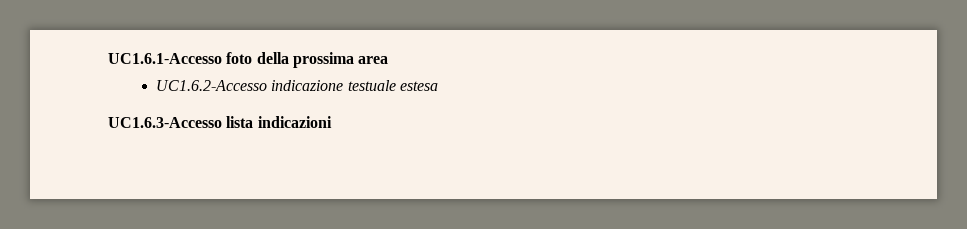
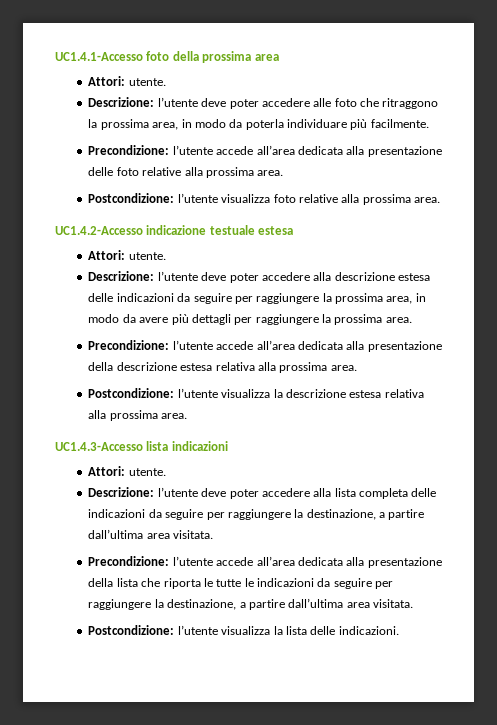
[108,53,222,64] UC1.6.1-Accesso -> [55,52,143,61] UC1.4.1-Accesso
[156,80,439,91] [108,116,332,128] UC1.6.2-Accesso indicazione testuale estesa // UC1.6.3-Accesso lista indicazioni -> [88,76,166,86] [88,97,439,109] [88,119,429,130] [88,145,442,157] [88,167,284,178] [88,193,441,205] [55,225,294,235] [88,250,166,260] [88,271,431,283] [88,293,426,304] [88,314,412,325] [88,340,442,352] [88,362,357,373] [88,388,424,398] [88,410,188,421] [55,441,228,451] [88,466,166,476] [88,487,437,499] [88,509,425,520] [88,529,214,539] [88,556,442,568] [88,578,394,589] [88,598,414,610] [88,625,399,635] Attori: utente. // Descrizione: l’utente deve poter accedere alle foto che ritraggono la prossima area, in modo da poterla individuare più facilmente. // Precondizione: l’utente accede all’area dedicata alla presentazione delle foto relative alla prossima area. // Postcondizione: l’utente visualizza foto relative alla prossima area. // UC1.4.2-Accesso indicazione testuale estesa // Attori: utente. // Descrizione: l’utente deve poter accedere alla descrizione estesa delle indicazioni da seguire per raggiungere la prossima area, in modo da avere più dettagli per raggiungere la prossima area. // Precondizione: l’utente accede all’area dedicata alla presentazione della descrizione estesa relativa alla prossima area. // Postcondizione: l’utente visualizza la descrizione estesa relativa alla prossima area. // UC1.4.3-Accesso lista indicazioni // Attori: utente. // Descrizione: l’utente deve poter accedere alla lista completa delle indicazioni da seguire per raggiungere la destinazione, a partire dall’ultima area visitata. // Precondizione: l’utente accede all’area dedicata alla presentazione della lista che riporta le tutte le indicazioni da seguire per raggiungere la destinazione, a partire dall’ultima area visitata. // Postcondizione: l’utente visualizza la lista delle indicazioni.

